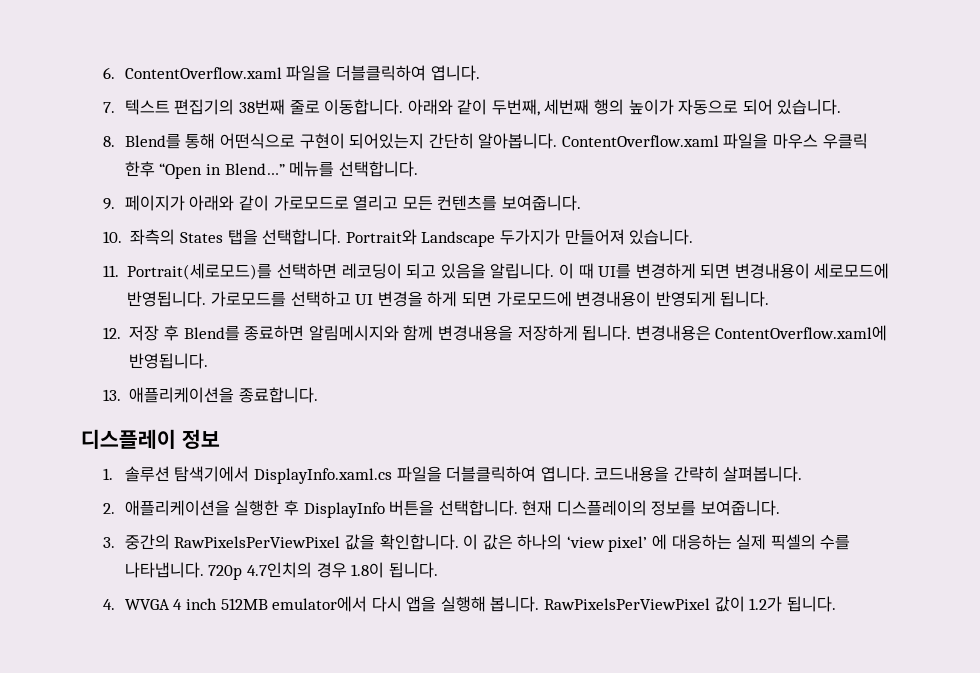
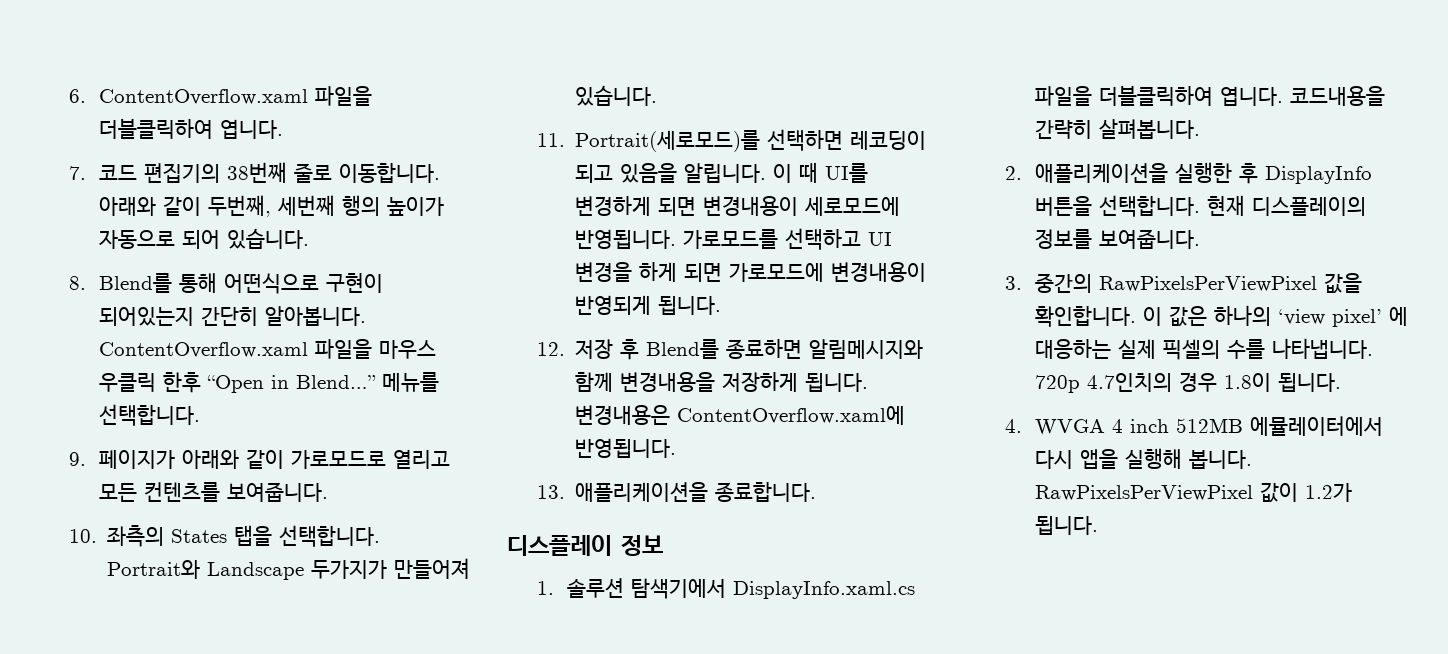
[124,99,170,115] 텍스트 -> [99,165,138,180] 코드
[272,596,368,612] emulator에서 -> [1250,416,1384,436] 에뮬레이터에서

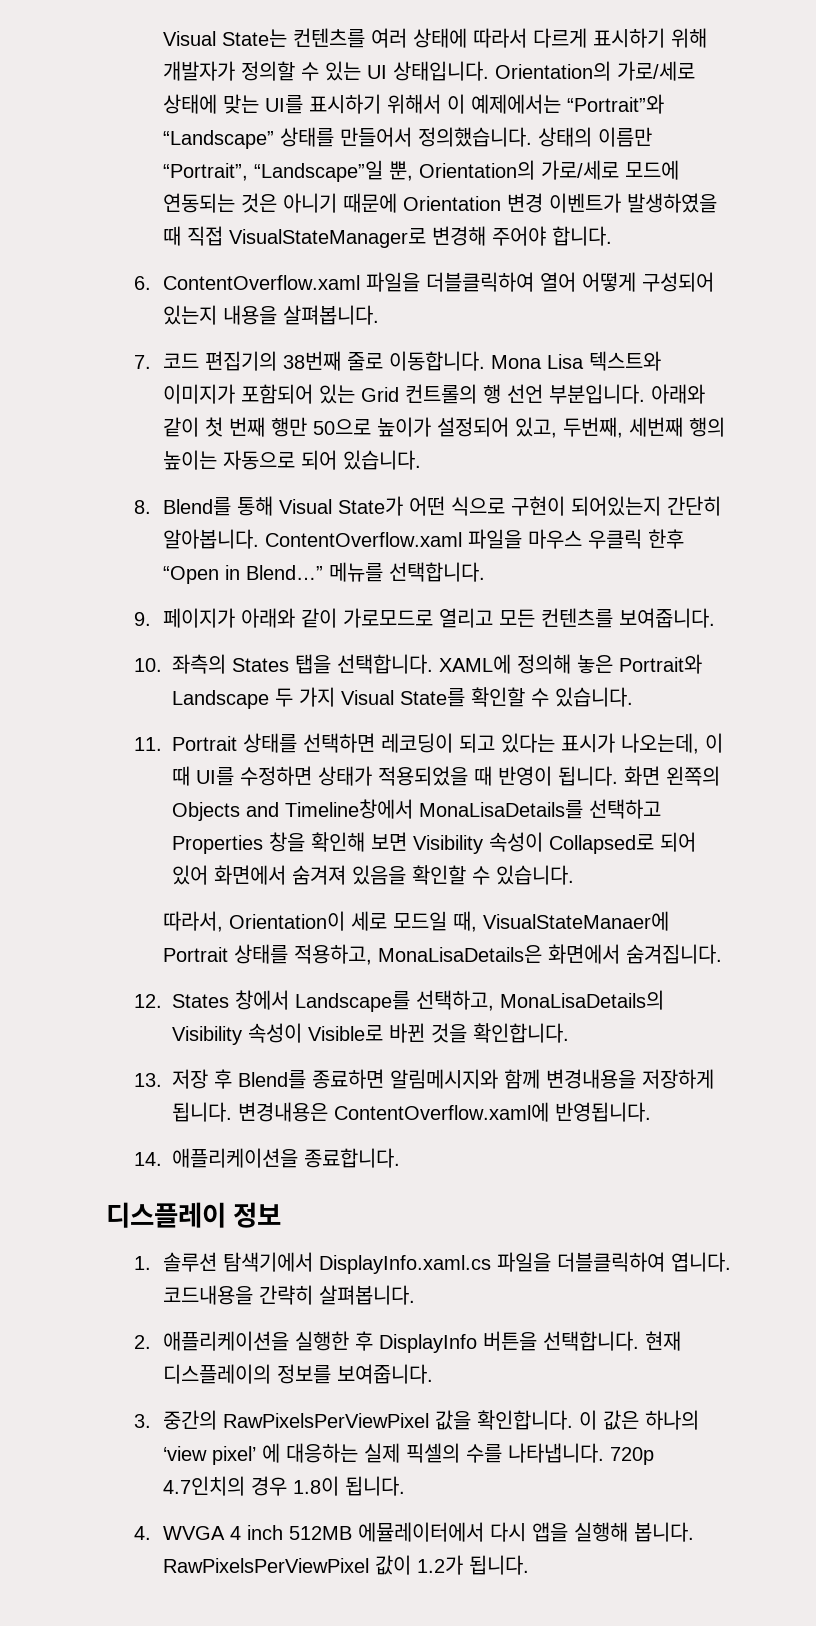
[69,86,373,106] [99,118,284,139] 6. ContentOverflow.xaml 파일을 더블클릭하여 엽니다. -> [162,28,707,48] [162,61,695,81] [162,94,664,114] [162,127,652,149] [162,160,679,182] [162,193,717,213] [162,226,612,248] [134,272,714,292] [162,305,379,325] Visual State는 컨텐츠를 여러 상태에 따라서 다르게 표시하기 위해 개발자가 정의할 수 있는 UI 상태입니다. Orientation의 가로/세로 상태에 맞는 UI를 표시하기 위해서 이 예제에서는 “Portrait”와 “Landscape” 상태를 만들어서 정의했습니다. 상태의 이름만 “Portrait”, “Landscape”일 뿐, Orientation의 가로/세로 모드에 연동되는 것은 아니기 때문에 Orientation 변경 이벤트가 발생하였을 때 직접 VisualStateManager로 변경해 주어야 합니다. // 6. ContentOverflow.xaml 파일을 더블클릭하여 열어 어떻게 구성되어 있는지 내용을 살펴봅니다.
[99,196,202,216] 아래와 같이 -> [490,351,661,371] [162,384,705,404] [162,417,557,438] Mona Lisa 텍스트와 이미지가 포함되어 있는 Grid 컨트롤의 행 선언 부분입니다. 아래와 같이 첫 번째 행만 50으로 높이가 설정되어 있고,
[387,197,445,216] 높이가 -> [162,450,217,470] 높이는
[224,273,320,294] 어떤식으로 -> [278,496,505,516] Visual State가 어떤 식으로
[107,558,471,580] Portrait와 Landscape 두가지가 만들어져 -> [439,654,703,674] [172,687,550,709] XAML에 정의해 놓은 Portrait와 Landscape 두 가지 Visual State를 확인할 수
[575,130,761,152] Portrait(세로모드)를 -> [172,733,298,753] Portrait 상태를
[620,162,869,183] [575,196,901,216] [575,228,893,250] [575,262,927,282] [575,295,722,315] [537,342,566,356] 있음을 알립니다. 이 때 UI를 변경하게 되면 변경내용이 세로모드에 반영됩니다. 가로모드를 선택하고 UI 변경을 하게 되면 가로모드에 변경내용이 반영되게 됩니다. // 12. -> [501,733,724,754] [172,766,721,786] [172,799,662,821] [172,832,697,854] [172,865,575,885] [162,911,669,932] [162,944,722,965] [134,990,665,1012] [172,1023,570,1045] [134,1073,163,1087] 있다는 표시가 나오는데, 이 때 UI를 수정하면 상태가 적용되었을 때 반영이 됩니다. 화면 왼쪽의 Objects and Timeline창에서 MonaLisaDetails를 선택하고 Properties 창을 확인해 보면 Visibility 속성이 Collapsed로 되어 있어 화면에서 숨겨져 있음을 확인할 수 있습니다. // 따라서, Orientation이 세로 모드일 때, VisualStateManaer에 Portrait 상태를 적용하고, MonaLisaDetails은 화면에서 숨겨집니다. // 12. States 창에서 Landscape를 선택하고, MonaLisaDetails의 Visibility 속성이 Visible로 바뀐 것을 확인합니다. // 13.
[537,485,566,499] 13. -> [134,1152,163,1166] 14.

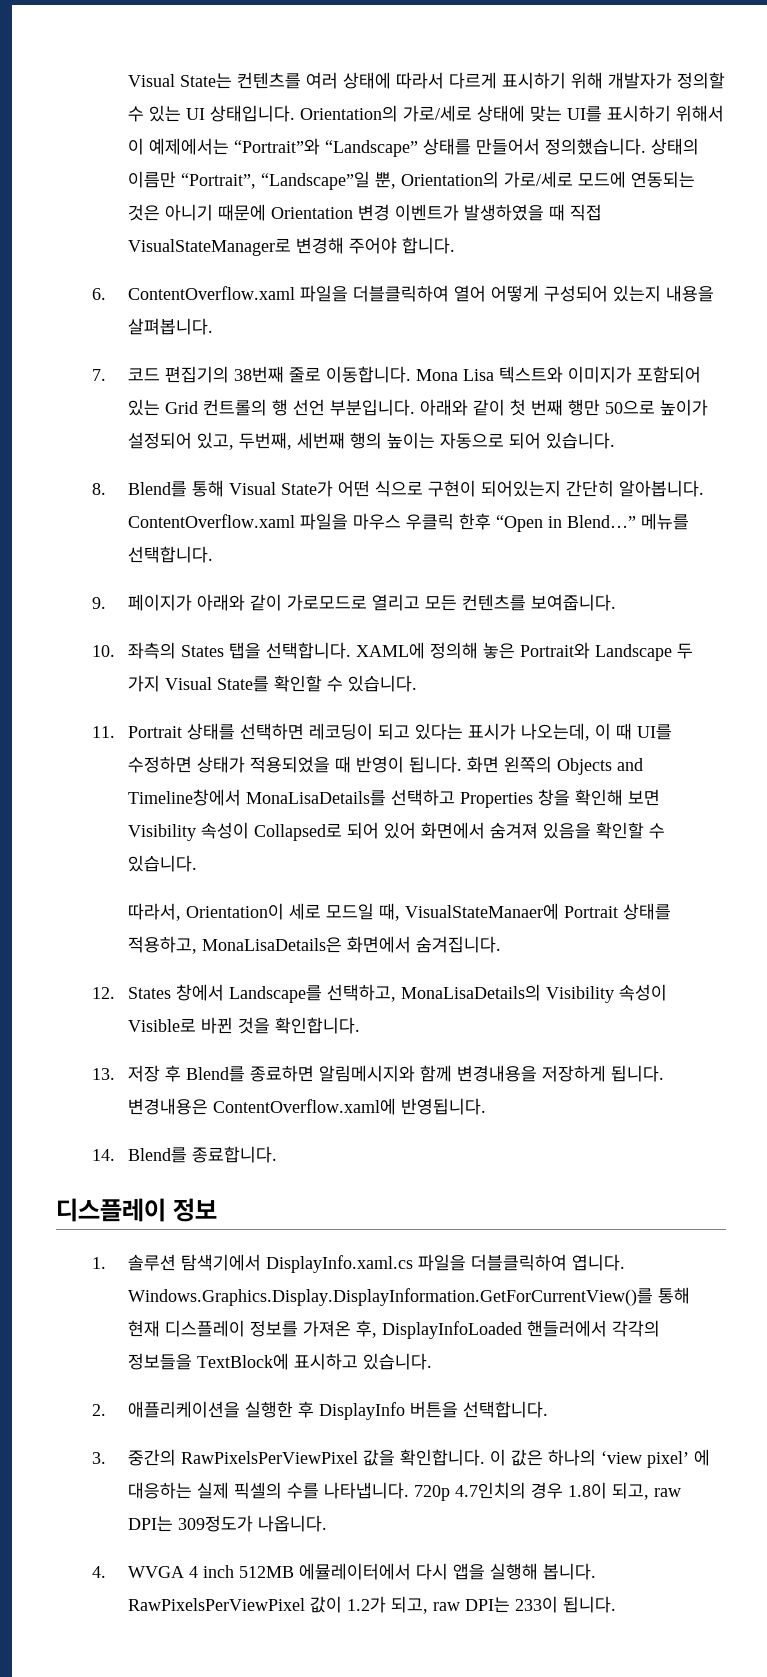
[172,1148,299,1168] 애플리케이션을 -> [127,1147,187,1163] Blend를
[162,1285,415,1305] 코드내용을 간략히 살펴봅니다. -> [127,1287,690,1306] [127,1320,660,1339] [127,1353,432,1370] Windows.Graphics.Display.DisplayInformation.GetForCurrentView()를 통해 현재 디스플레이 정보를 가져온 후, DisplayInfoLoaded 핸들러에서 각각의 정보들을 TextBlock에 표시하고 있습니다.
[644,1331,681,1351] [162,1364,433,1384] 현재 디스플레이의 정보를 보여줍니다. -> (548, 1409) none
[344,1476,405,1496] 됩니다. -> [611,1482,681,1500] [127,1515,327,1532] 되고, raw DPI는 309정도가 나옵니다.
(463, 1565) none -> [390,1596,558,1614] 되고, raw DPI는 233이

